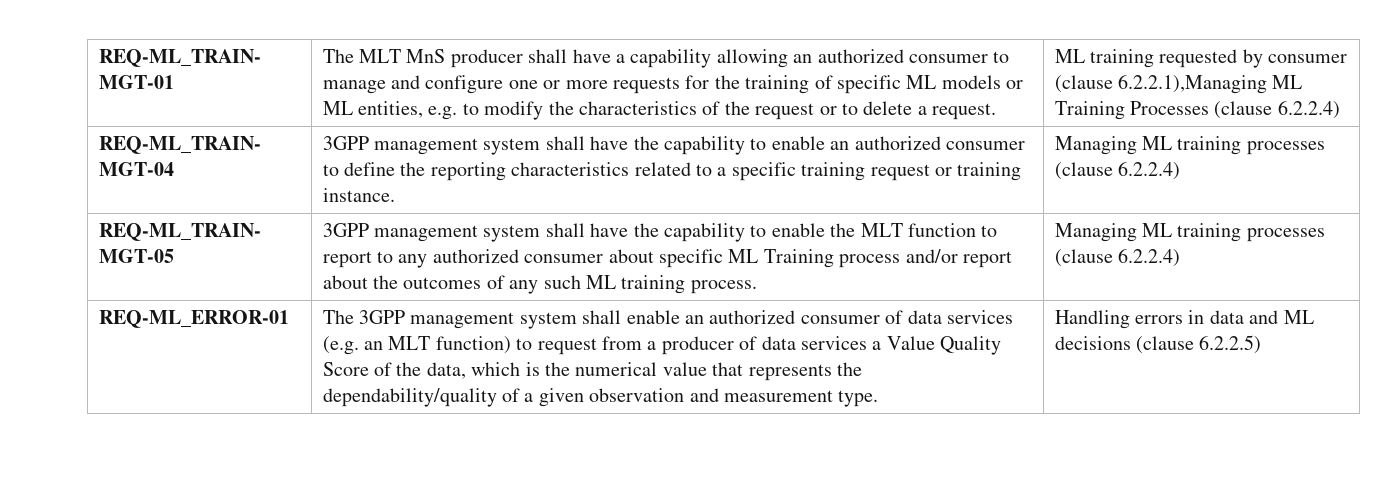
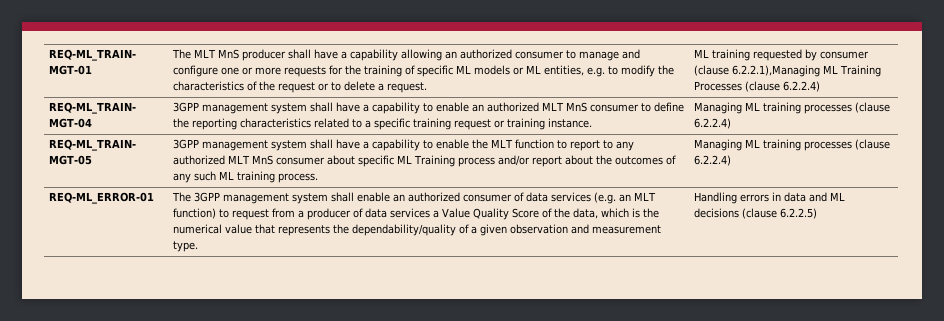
[633,136,659,150] the -> [363,104,370,112] a
(941, 143) none -> [542,102,588,112] MLT MnS
[633,223,659,237] the -> [363,141,370,149] a
(519, 256) none -> [228,155,274,165] MLT MnS

